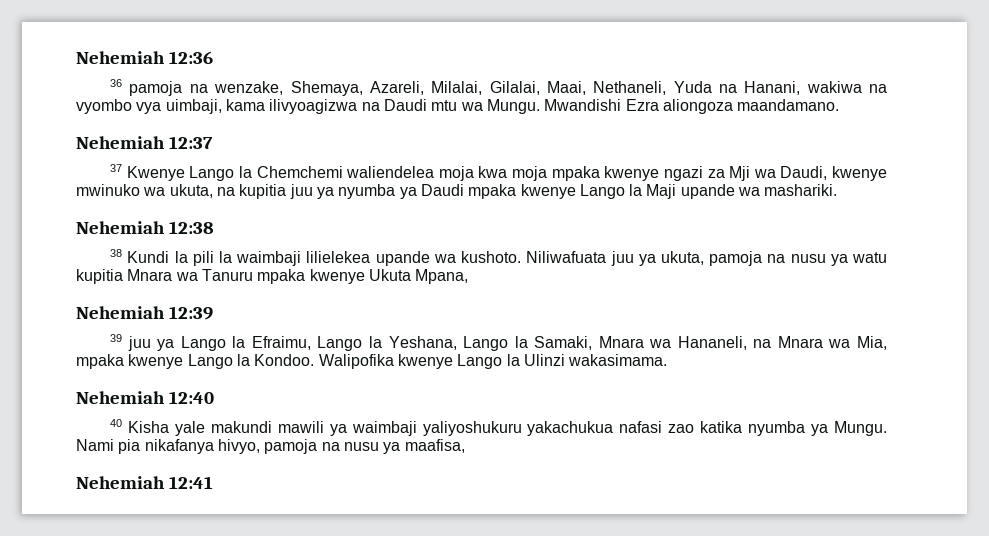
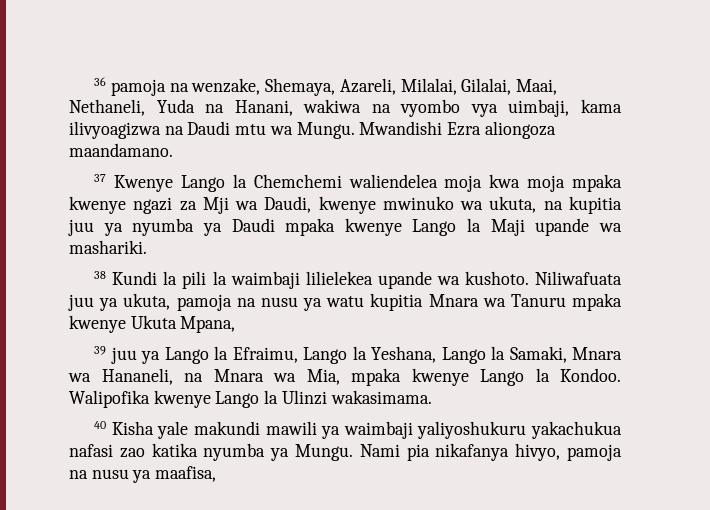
[76,51,214,64] Nehemiah 12:36 // -> (94, 81) none
[76,136,214,149] // Nehemiah 12:37 -> (173, 150) none
[76,221,215,234] // Nehemiah 12:38 -> (147, 247) none
[76,306,214,320] // Nehemiah 12:39 -> (236, 324) none
[76,391,215,404] // Nehemiah 12:40 -> (432, 397) none
[76,476,214,489] // Nehemiah 12:41 -> (217, 474) none

